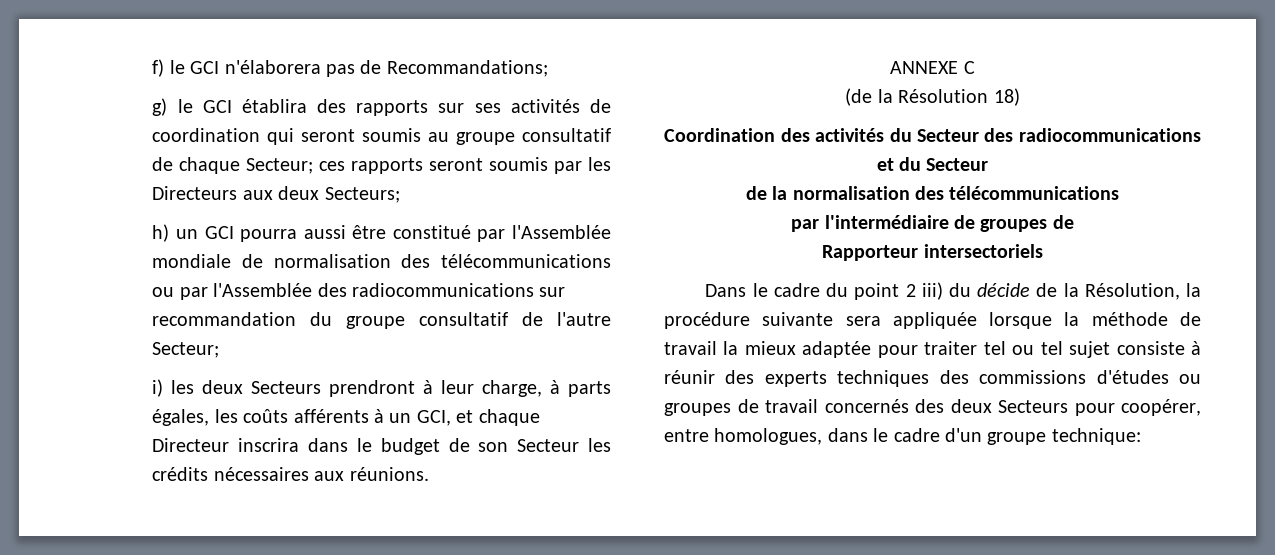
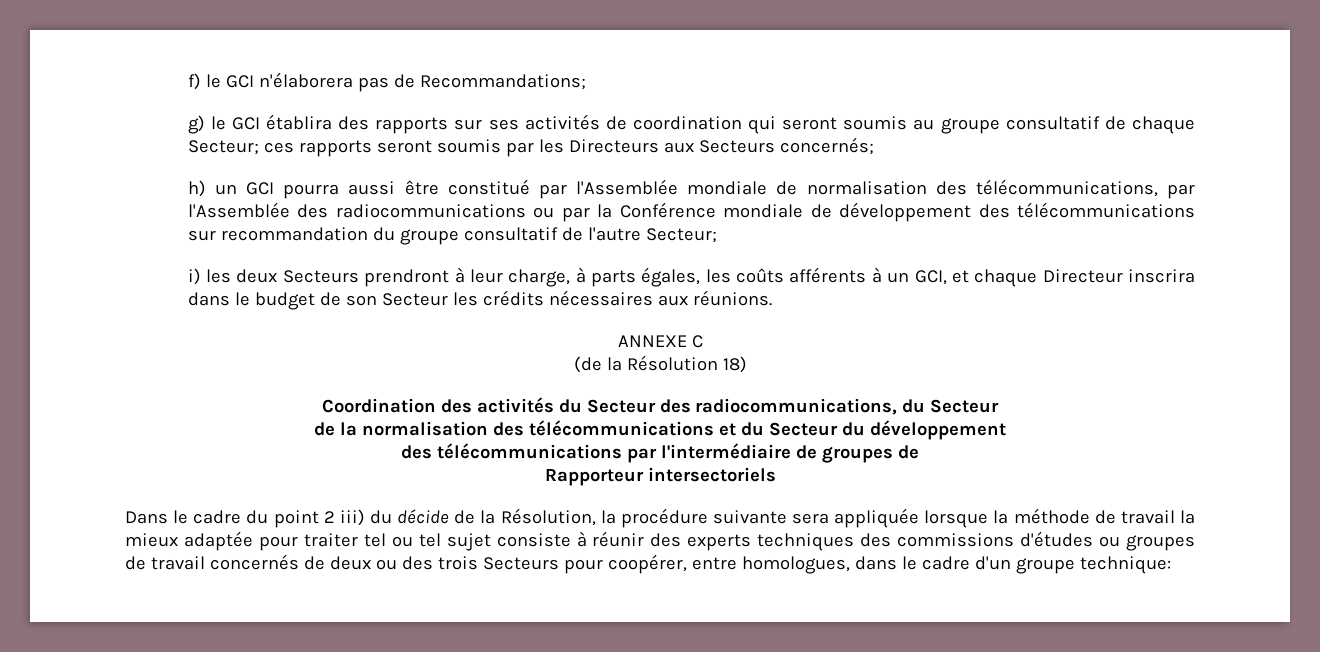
[278,186,400,203] deux Secteurs; -> [698,137,874,155] Secteurs concernés;
[440,254,611,268] [152,287,175,297] télécommunications ou -> [975,179,1158,197] télécommunications,
(534, 290) none -> [533,202,1195,222] ou par la Conférence mondiale de développement des télécommunications
[1018,128,1201,142] [876,158,894,171] radiocommunications et -> [695,398,898,415] radiocommunications,
(1120, 193) // -> [718,420,1006,440] [401,443,623,459] et du Secteur du développement // des télécommunications
[915,399,992,413] des deux -> [303,556,478,570] de deux ou des trois

